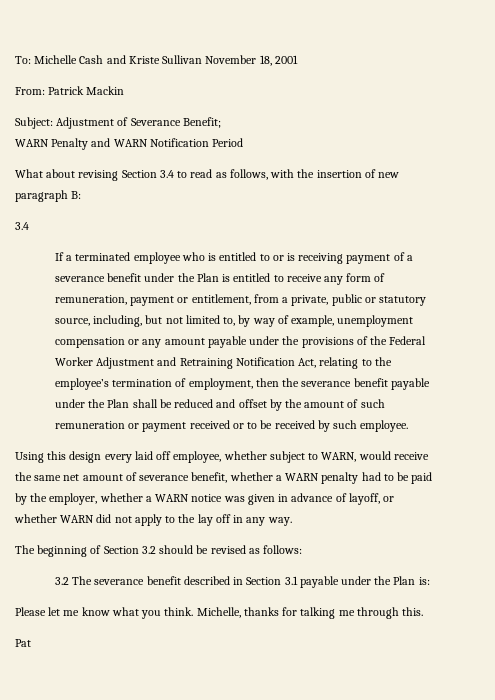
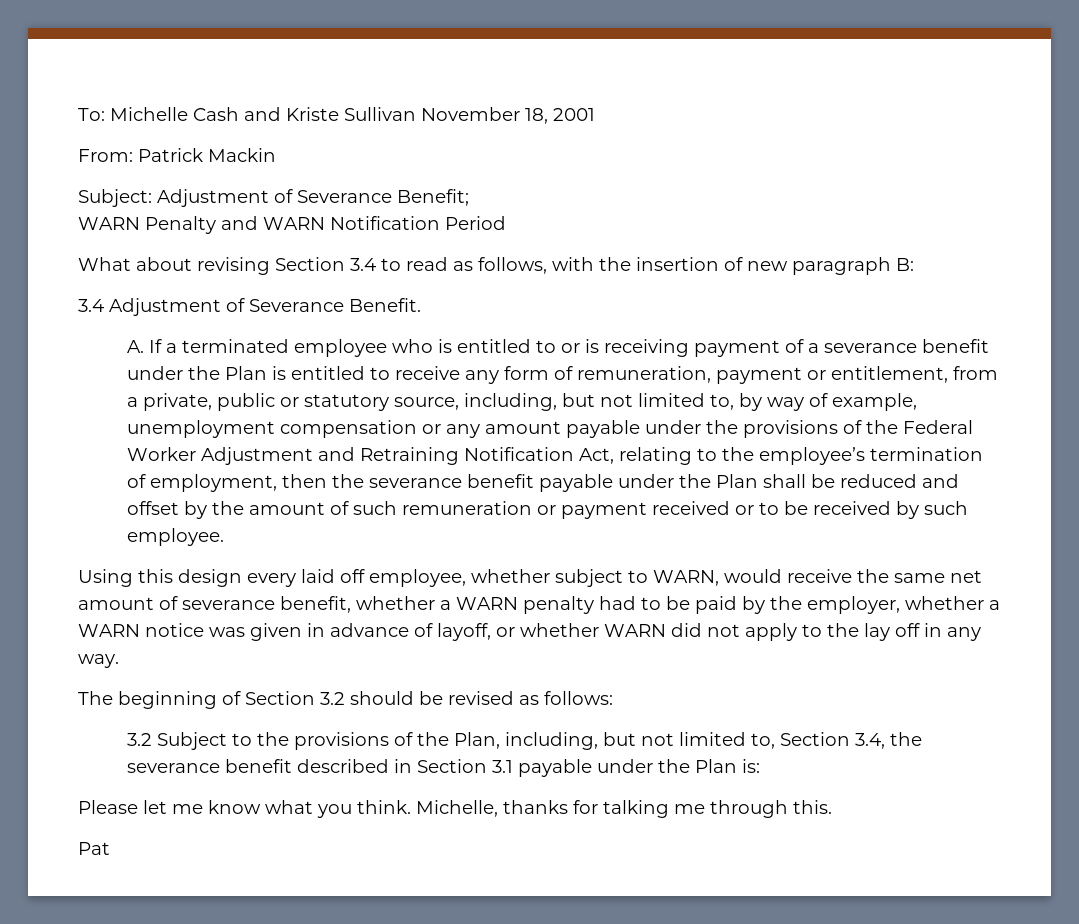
(29, 226) // -> [109,298,421,316] [126,340,144,353] Adjustment of Severance Benefit. // A.
[72,576,93,585] The -> [156,732,922,750] Subject to the provisions of the Plan, including, but not limited to, Section 3.4, the

